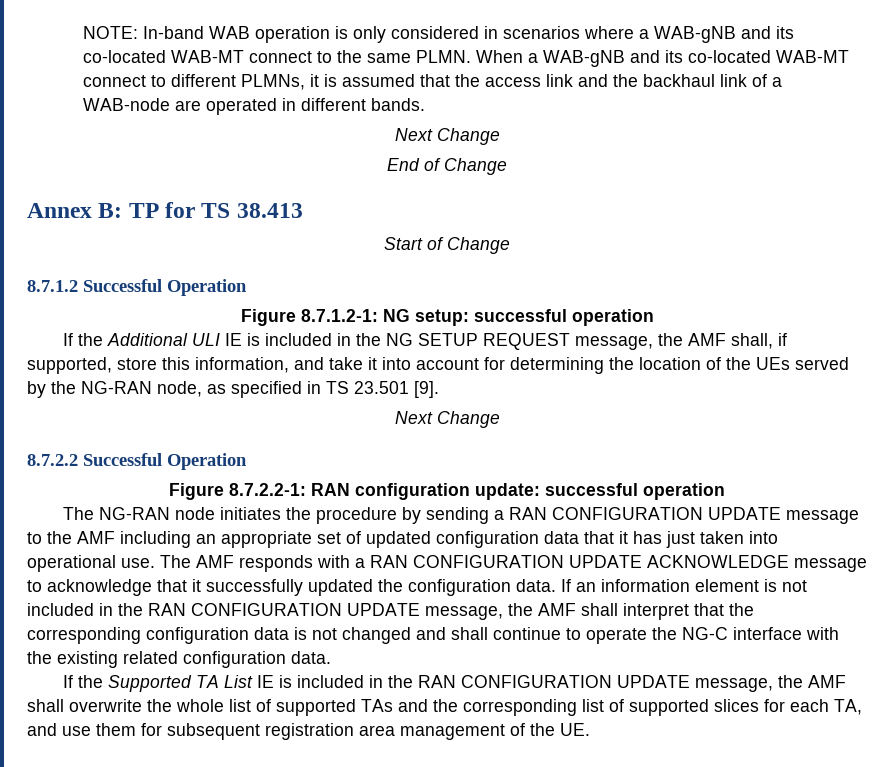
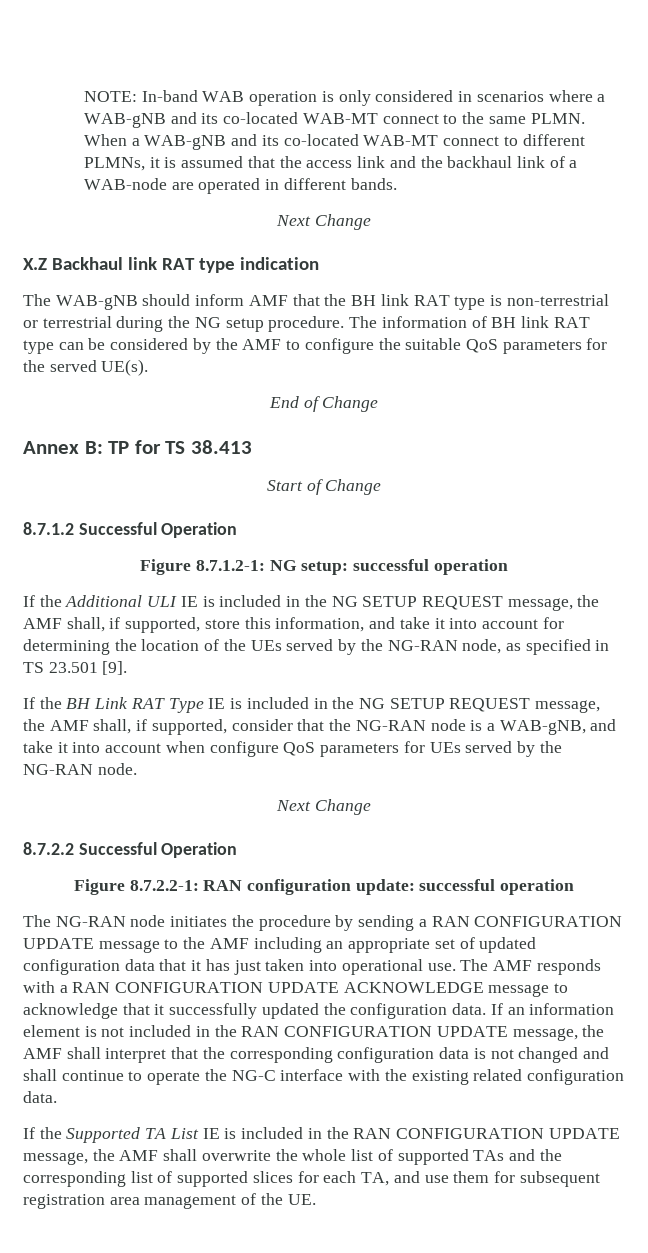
(500, 136) none -> [23,257,319,273] [23,294,609,310] [23,316,590,332] [23,338,608,354] [23,359,149,376] // X.Z Backhaul link RAT type indication // The WAB-gNB should inform AMF that the BH link RAT type is non-terrestrial or terrestrial during the NG setup procedure. The information of BH link RAT type can be considered by the AMF to configure the suitable QoS parameters for the served UE(s).
(439, 389) none -> [23,697,601,713] [23,719,617,735] [23,741,562,757] [23,763,137,775] // If the BH Link RAT Type IE is included in the NG SETUP REQUEST message, the AMF shall, if supported, consider that the NG-RAN node is a WAB-gNB, and take it into account when configure QoS parameters for UEs served by the NG-RAN node.

